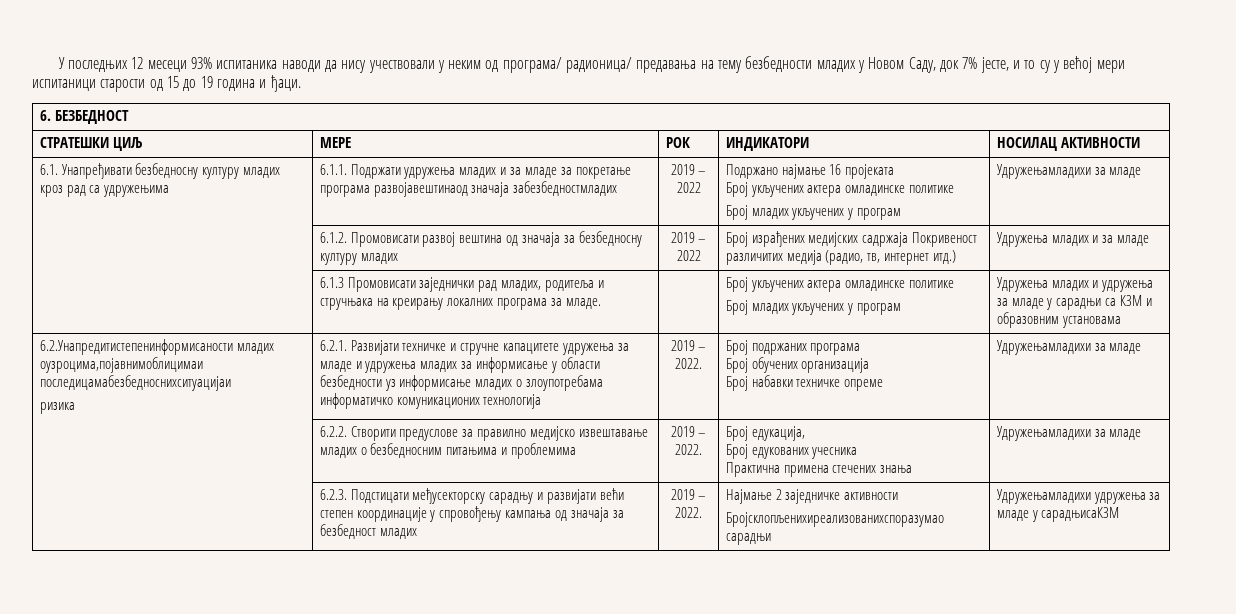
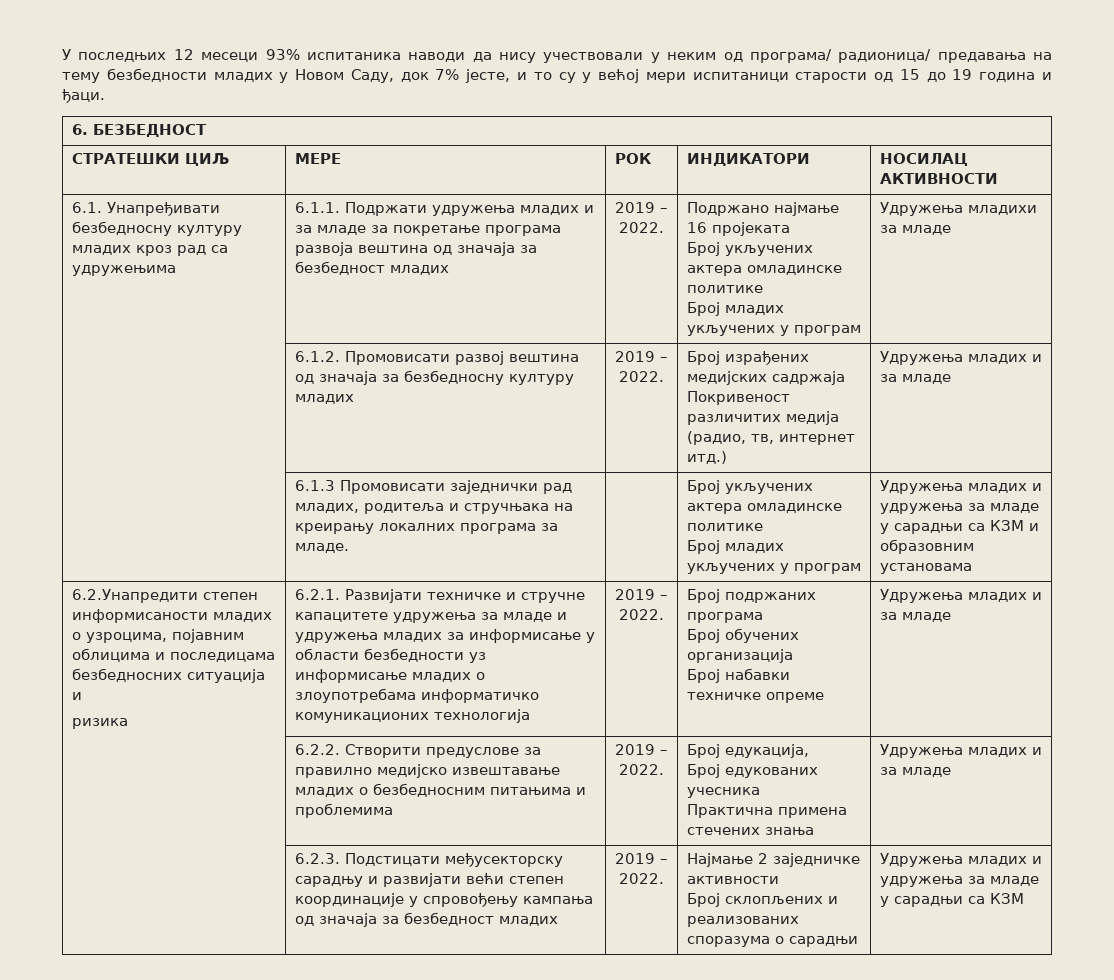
[373,181,618,197] [670,164,707,175] [676,182,701,193] развојавештинаод значаја забезбедностмладих | 2019 – 2022 -> [294,242,537,256] [294,261,449,275] [615,202,668,213] [619,222,664,233] развоја вештина од значаја за безбедност младих | 2019 – 2022.
[996,164,1091,179] Удружењамладихи -> [879,202,1037,216] Удружења младихи
[676,250,701,261] 2022 -> [619,371,664,382] 2022.
[39,339,274,355] [39,357,203,373] [39,375,231,391] 6.2.Унапредитистепенинформисаности младих оузроцима,појавнимоблицимаи последицамабезбедноснихситуацијаи -> [71,589,258,603] [71,609,272,623] [71,629,244,643] [71,648,275,662] [71,668,265,683] [71,692,82,700] 6.2.Унапредити степен информисаности младих о узроцима, појавним облицима и последицама безбедносних ситуација и
[996,340,1091,355] Удружењамладихи -> [879,589,1042,603] Удружења младих и
[996,426,1091,441] Удружењамладихи -> [879,744,1042,758] Удружења младих и
[725,512,944,527] [725,533,771,545] [996,489,1161,504] [996,507,1120,522] Бројсклопљенихиреализованихспоразумао сарадњи | Удружењамладихи удружења за младе у сарадњисаКЗМ -> [686,893,838,907] [686,916,799,927] [686,936,858,947] [879,853,1042,867] [879,876,1039,887] [879,893,1024,907] Број склопљених и реализованих споразума о сарадњи | Удружења младих и удружења за младе у сарадњи са КЗМ

